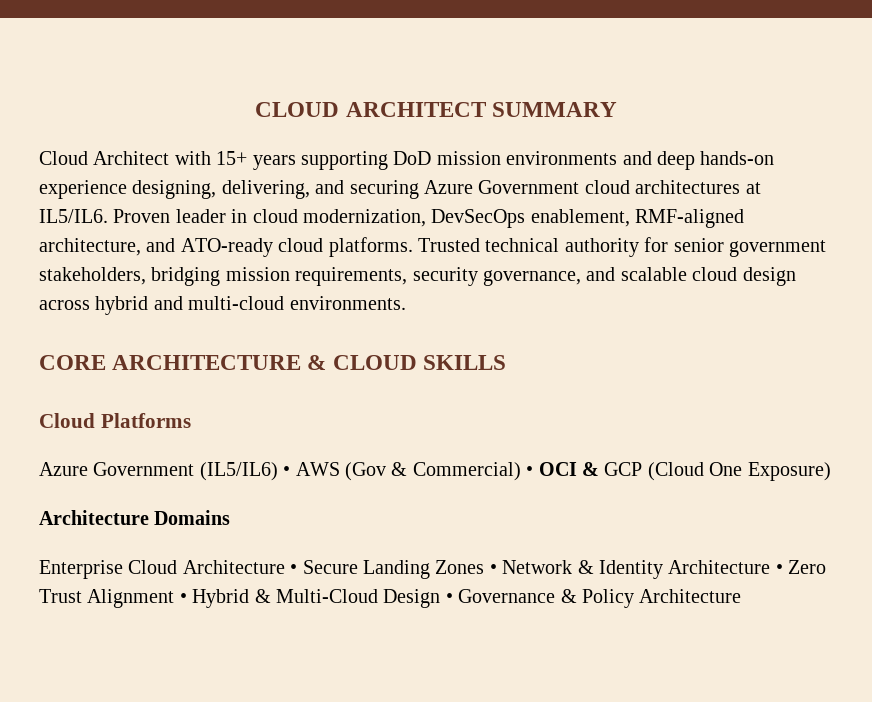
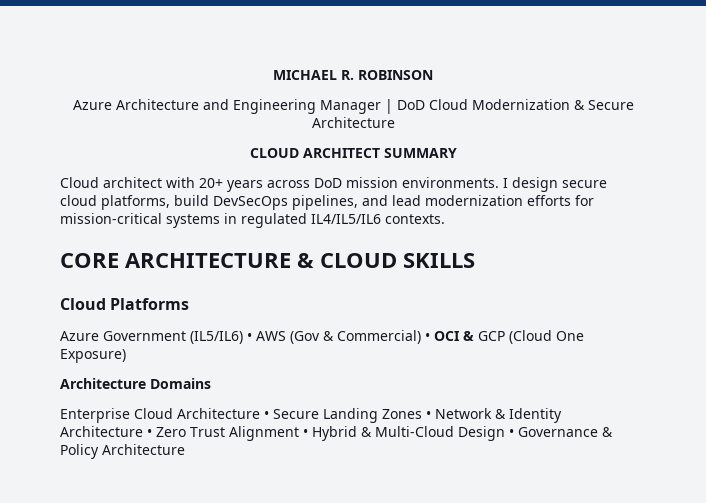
[255,102,617,117] [39,151,775,170] [39,180,761,199] [39,209,745,228] [39,237,826,257] [39,267,796,286] [39,296,406,315] CLOUD ARCHITECT SUMMARY // Cloud Architect with 15+ years supporting DoD mission environments and deep hands-on experience designing, delivering, and securing Azure Government cloud architectures at IL5/IL6. Proven leader in cloud modernization, DevSecOps enablement, RMF-aligned architecture, and ATO-ready cloud platforms. Trusted technical authority for senior government stakeholders, bridging mission requirements, security governance, and scalable cloud design across hybrid and multi-cloud environments. -> [273,70,433,80] [72,99,634,114] [311,117,395,128] [249,148,457,158] [60,177,607,192] [60,195,594,210] [60,213,445,228] MICHAEL R. ROBINSON // Azure Architecture and Engineering Manager | DoD Cloud Modernization & Secure Architecture // CLOUD ARCHITECT SUMMARY // Cloud architect with 20+ years across DoD mission environments. I design secure cloud platforms, build DevSecOps pipelines, and lead modernization efforts for mission-critical systems in regulated IL4/IL5/IL6 contexts.

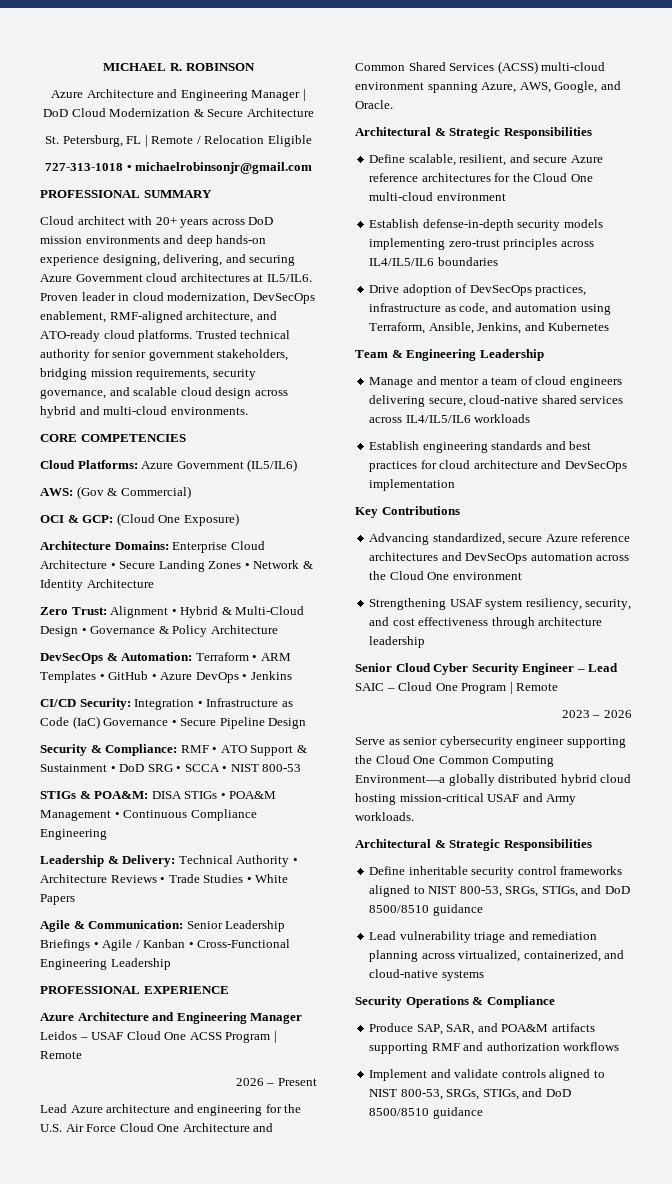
[249,148,380,158] CLOUD ARCHITECT -> [45,135,312,147] [44,162,313,174] [40,190,140,198] St. Petersburg, FL | Remote / Relocation Eligible // 727-313-1018 • michaelrobinsonjr@gmail.com // PROFESSIONAL
[402,177,607,192] [60,195,594,210] [60,213,445,228] [60,253,475,268] [60,298,190,310] environments. I design secure cloud platforms, build DevSecOps pipelines, and lead modernization efforts for mission-critical systems in regulated IL4/IL5/IL6 contexts. // CORE ARCHITECTURE & CLOUD SKILLS // Cloud Platforms // -> [85,235,267,247] [40,254,296,266] [40,273,312,282] [40,292,315,304] [40,311,277,323] [40,330,291,342] [40,349,289,361] [40,368,256,380] [40,387,288,399] [40,406,248,418] [40,434,186,442] [40,460,138,469] environments and deep hands-on experience designing, delivering, and securing Azure Government cloud architectures at IL5/IL6. Proven leader in cloud modernization, DevSecOps enablement, RMF-aligned architecture, and ATO-ready cloud platforms. Trusted technical authority for senior government stakeholders, bridging mission requirements, security governance, and scalable cloud design across hybrid and multi-cloud environments. // CORE COMPETENCIES // Cloud Platforms:
[247,331,286,341] • AWS -> [40,488,73,496] // AWS:
[425,333,430,341] • -> (191, 492) //
[478,331,505,341] GCP -> [82,515,114,523] GCP:
[150,378,211,389] Domains // -> [114,541,169,550] Domains:
[147,427,225,437] • Zero Trust -> [40,607,107,615] // Zero Trust:
(185, 449) none -> [40,652,291,664] [40,671,292,683] [40,698,293,710] [40,716,307,729] [40,744,307,756] [40,764,302,772] [40,791,277,799] [40,809,257,821] [40,829,107,840] [40,855,298,867] [40,874,289,883] [40,894,75,905] [40,920,286,932] [40,939,291,951] [40,958,171,970] [40,986,229,994] [40,1012,303,1024] [40,1031,277,1043] [40,1051,82,1059] [235,1078,317,1086] [40,1104,302,1116] [40,1123,274,1132] [355,61,606,74] [355,81,621,93] [355,100,393,109] [355,127,592,139] [369,154,603,166] [369,173,593,182] [369,192,506,201] [369,219,603,231] [369,238,594,250] [369,257,498,266] [369,284,587,296] [369,303,611,315] [369,322,610,334] [355,349,544,361] [369,376,622,388] [369,395,624,407] [369,414,531,423] [369,441,592,453] [369,460,627,472] [369,479,456,491] [355,506,460,518] [369,533,631,545] [369,552,630,564] [369,571,522,580] [369,598,632,610] [369,617,603,629] [369,636,426,648] [355,663,619,675] [355,682,559,694] [561,710,632,718] [355,736,626,748] [355,755,555,767] [355,774,632,786] [355,793,577,805] [355,812,414,821] [355,839,592,851] [369,866,623,878] [369,885,630,897] [369,904,483,916] [369,931,598,943] [369,950,625,962] [369,969,484,981] [355,996,555,1008] [369,1023,595,1035] [369,1042,620,1054] [369,1069,605,1081] [369,1088,571,1100] [369,1107,483,1119] // DevSecOps & Automation: Terraform • ARM Templates • GitHub • Azure DevOps • Jenkins // CI/CD Security: Integration • Infrastructure as Code (IaC) Governance • Secure Pipeline Design // Security & Compliance: RMF • ATO Support & Sustainment • DoD SRG • SCCA • NIST 800-53 // STIGs & POA&M: DISA STIGs • POA&M Management • Continuous Compliance Engineering // Leadership & Delivery: Technical Authority • Architecture Reviews • Trade Studies • White Papers // Agile & Communication: Senior Leadership Briefings • Agile / Kanban • Cross-Functional Engineering Leadership // PROFESSIONAL EXPERIENCE // Azure Architecture and Engineering Manager Leidos – USAF Cloud One ACSS Program | Remote // 2026 – Present // Lead Azure architecture and engineering for the U.S. Air Force Cloud One Architecture and Common Shared Services (ACSS) multi-cloud environment spanning Azure, AWS, Google, and Oracle. // Architectural & Strategic Responsibilities // Define scalable, resilient, and secure Azure reference architectures for the Cloud One multi-cloud environment // Establish defense-in-depth security models implementing zero-trust principles across IL4/IL5/IL6 boundaries // Drive adoption of DevSecOps practices, infrastructure as code, and automation using Terraform, Ansible, Jenkins, and Kubernetes // Team & Engineering Leadership // Manage and mentor a team of cloud engineers delivering secure, cloud-native shared services across IL4/IL5/IL6 workloads // Establish engineering standards and best practices for cloud architecture and DevSecOps implementation // Key Contributions // Advancing standardized, secure Azure reference architectures and DevSecOps automation across the Cloud One environment // Strengthening USAF system resiliency, security, and cost effectiveness through architecture leadership // Senior Cloud Cyber Security Engineer – Lead SAIC – Cloud One Program | Remote // 2023 – 2026 // Serve as senior cybersecurity engineer supporting the Cloud One Common Computing Environment—a globally distributed hybrid cloud hosting mission-critical USAF and Army workloads. // Architectural & Strategic Responsibilities // Define inheritable security control frameworks aligned to NIST 800-53, SRGs, STIGs, and DoD 8500/8510 guidance // Lead vulnerability triage and remediation planning across virtualized, containerized, and cloud-native systems // Security Operations & Compliance // Produce SAP, SAR, and POA&M artifacts supporting RMF and authorization workflows // Implement and validate controls aligned to NIST 800-53, SRGs, STIGs, and DoD 8500/8510 guidance

